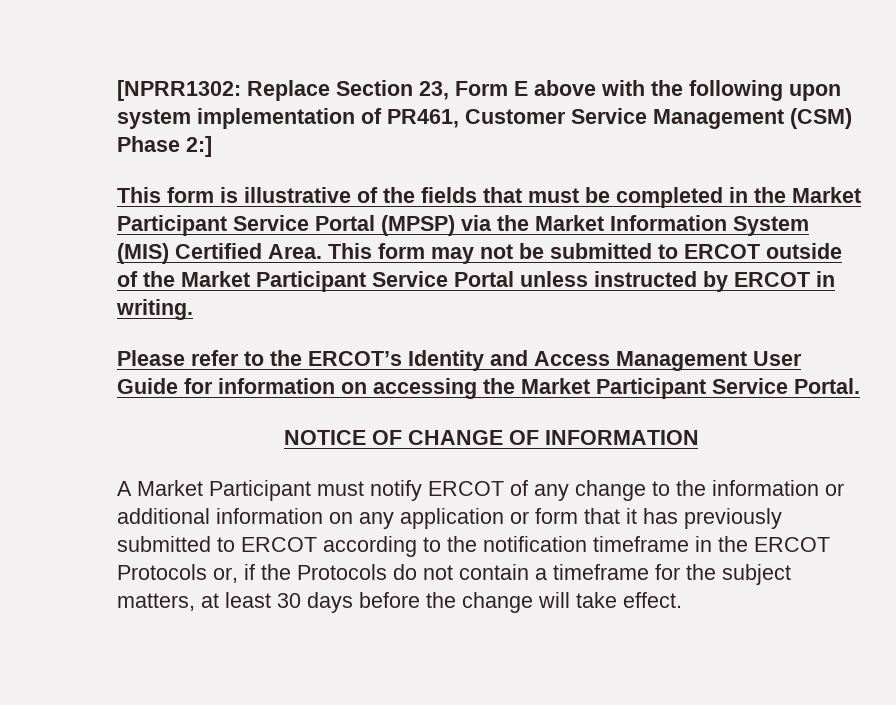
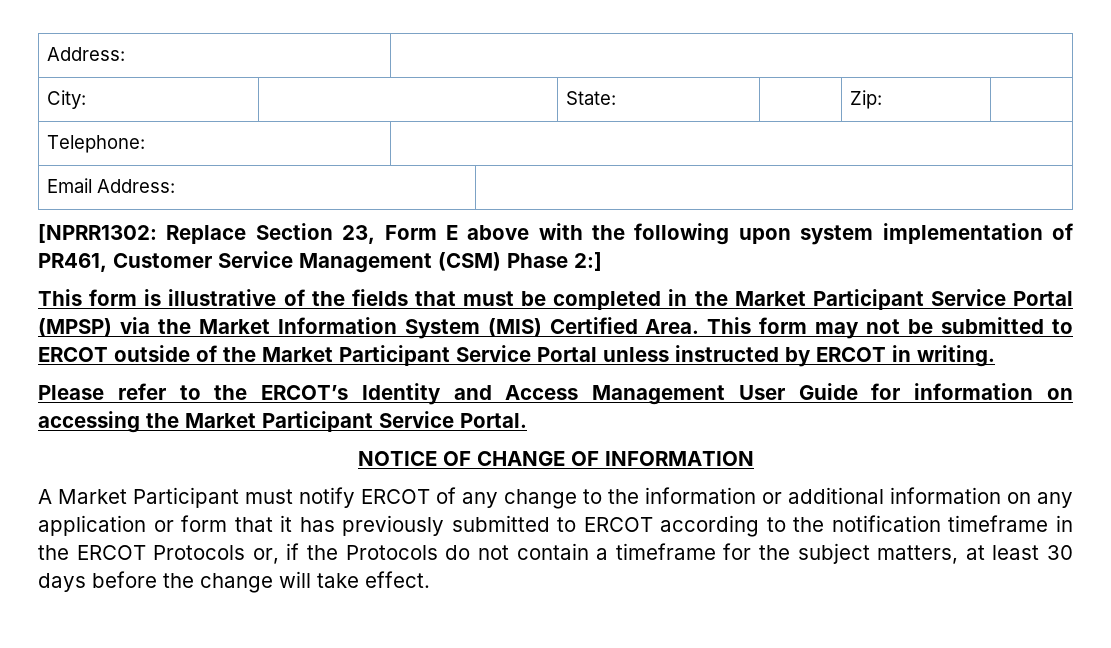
(117, 90) none -> [46,47,125,61] [46,90,86,109] [565,91,616,105] [849,90,882,109] [46,135,145,153] [46,178,175,193] Address: | // City: | | State: | | Zip: | // Telephone: | // Email Address: | //

